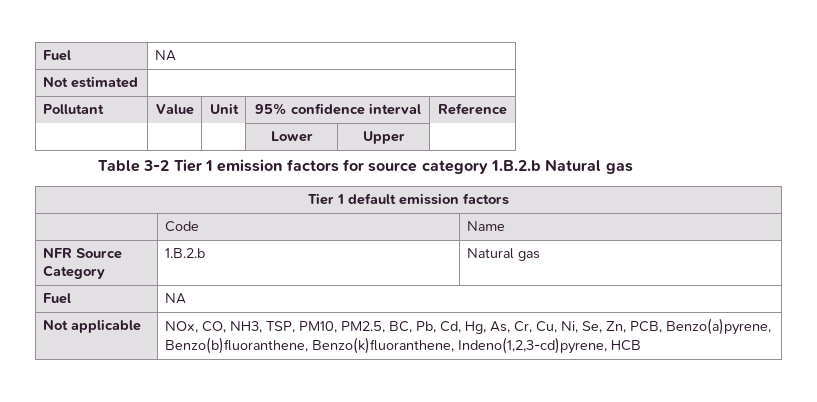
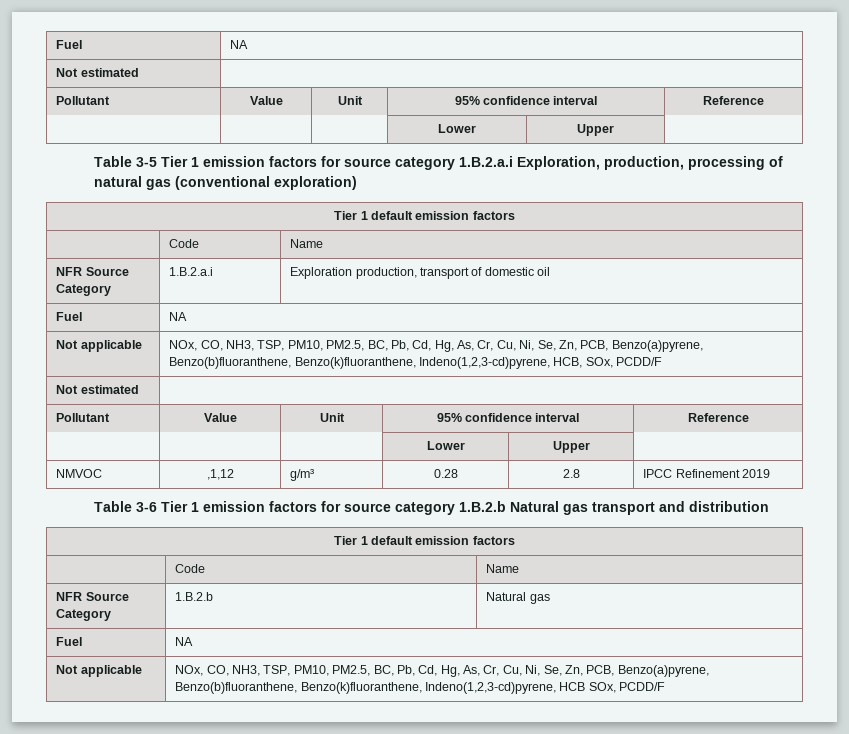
[143,160,170,171] 3-2 -> [136,156,784,170] [94,176,358,190] [334,211,515,220] [169,239,200,248] [290,239,324,248] [56,267,129,276] [56,284,112,296] [169,267,214,276] [290,267,551,279] [56,312,83,321] [169,312,188,321] [56,340,142,352] [169,340,703,352] [169,357,663,369] [56,385,139,394] [56,413,111,422] [203,413,237,422] [319,413,345,422] [436,413,580,422] [687,413,749,422] [426,441,465,450] [552,441,590,453] [56,469,103,478] [206,469,234,480] [290,469,315,481] [433,469,458,478] [562,469,580,478] [643,469,770,478] [94,501,158,512] 3-5 Tier 1 emission factors for source category 1.B.2.a.i Exploration, production, processing of natural gas (conventional exploration) // Tier 1 default emission factors // | Code | Name // NFR Source Category | 1.B.2.a.i | Exploration production, transport of domestic oil // Fuel | NA // Not applicable | NOx, CO, NH3, TSP, PM10, PM2.5, BC, Pb, Cd, Hg, As, Cr, Cu, Ni, Se, Zn, PCB, Benzo(a)pyrene, Benzo(b)fluoranthene, Benzo(k)fluoranthene, Indeno(1,2,3-cd)pyrene, HCB, SOx, PCDD/F // Not estimated | // Pollutant | Value | Unit | 95% confidence interval | Reference // | | | Lower | Upper | // NMVOC | ,1,12 | g/m³ | 0.28 | 2.8 | IPCC Refinement 2019 // Table 3-6
(633, 168) none -> [592,501,770,515] transport and distribution
(641, 345) none -> [588,682,666,693] SOx, PCDD/F

